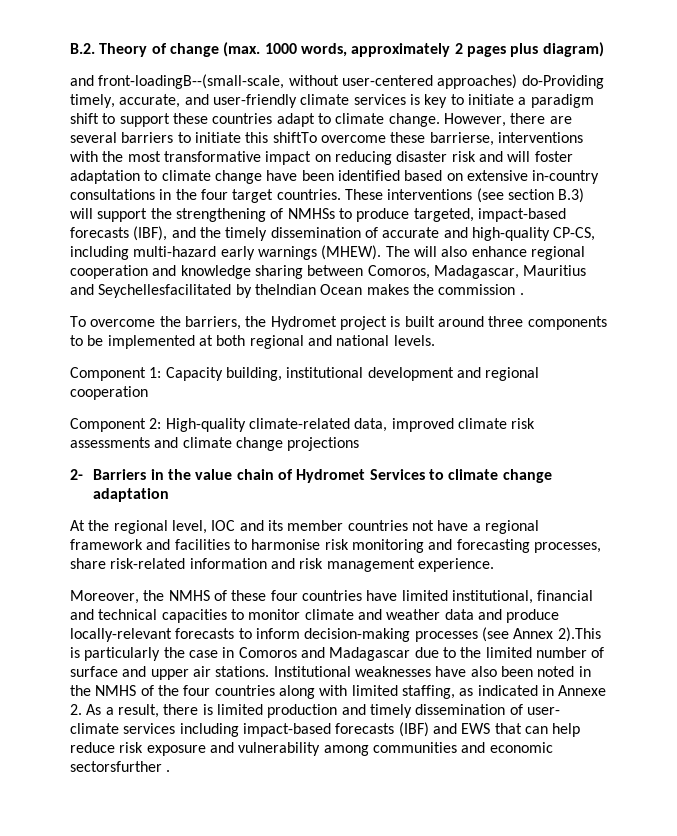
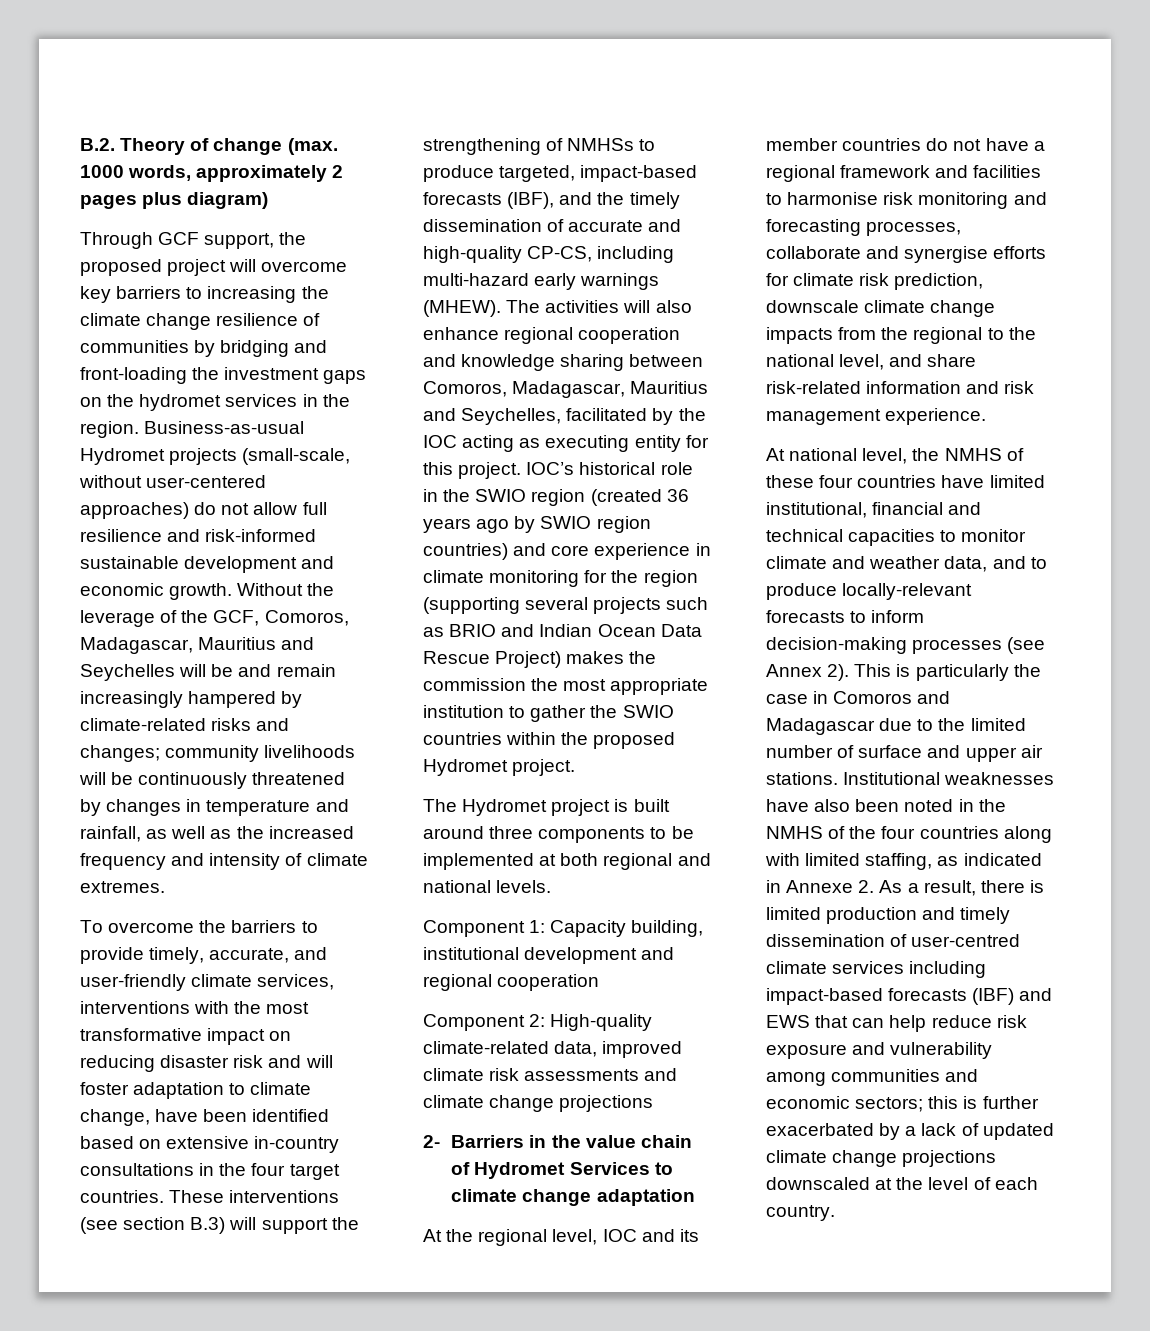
[70,74,604,89] and front-loadingB--(small-scale, without user-centered approaches) do-Providing -> [80,232,307,249] [80,259,348,276] [80,286,329,303] [80,313,321,330] [80,340,328,357] [80,367,367,384] [80,394,350,411] [80,421,305,438] [80,448,351,465] [79,475,267,488] [80,502,327,519] [80,529,317,542] [80,556,335,573] [80,583,335,600] [80,610,349,627] [80,637,315,654] [80,664,336,681] [80,691,303,708] [80,718,290,731] [80,745,356,762] [79,772,346,789] [80,799,349,816] [80,826,354,842] [80,853,368,870] [80,881,165,893] [80,920,318,933] [80,947,144,964] Through GCF support, the proposed project will overcome key barriers to increasing the climate change resilience of communities by bridging and front-loading the investment gaps on the hydromet services in the region. Business-as-usual Hydromet projects (small-scale, without user-centered approaches) do not allow full resilience and risk-informed sustainable development and economic growth. Without the leverage of the GCF, Comoros, Madagascar, Mauritius and Seychelles will be and remain increasingly hampered by climate-related risks and changes; community livelihoods will be continuously threatened by changes in temperature and rainfall, as well as the increased frequency and intensity of climate extremes. // To overcome the barriers to provide
[353,94,594,108] [70,113,572,127] [70,132,494,146] services is key to initiate a paradigm shift to support these countries adapt to climate change. However, there are several barriers to initiate this shiftTo overcome these barrierse, -> [257,974,335,990] services,
[214,170,262,184] change -> [80,1109,150,1126] change,
(410, 251) none -> [545,300,620,313] activities
[98,284,524,298] [70,316,267,330] Seychellesfacilitated by theIndian Ocean makes the commission . // To overcome the barriers, the -> [461,408,706,425] [423,435,709,452] [423,462,693,479] [423,489,689,506] [423,516,651,533] [423,543,711,560] [423,570,698,587] [423,597,709,614] [423,624,702,637] [423,651,657,668] [423,678,709,695] [423,705,674,722] [423,732,676,749] [423,759,576,776] [423,799,457,812] Seychelles, facilitated by the IOC acting as executing entity for this project. IOC’s historical role in the SWIO region (created 36 years ago by SWIO region countries) and core experience in climate monitoring for the region (supporting several projects such as BRIO and Indian Ocean Data Rescue Project) makes the commission the most appropriate institution to gather the SWIO countries within the proposed Hydromet project. // The
(408, 525) none -> [926,138,949,151] do
(601, 547) none -> [766,246,1047,263] [766,273,984,290] [766,300,996,317] [766,327,1036,344] [766,354,923,370] collaborate and synergise efforts for climate risk prediction, downscale climate change impacts from the regional to the national level, and
[70,590,139,604] Moreover, -> [766,448,908,464] At national level,
[444,609,502,620] data and -> [944,556,1047,572] data, and to
[557,627,601,642] 2).This -> [827,664,892,681] 2). This
[526,707,560,715] user- -> [911,934,1021,947] user-centred
[70,761,171,772] sectorsfurther . -> [855,1096,1039,1112] [766,1123,1054,1140] [766,1150,997,1167] [766,1177,1038,1190] [766,1205,835,1221] sectors; this is further exacerbated by a lack of updated climate change projections downscaled at the level of each country.

